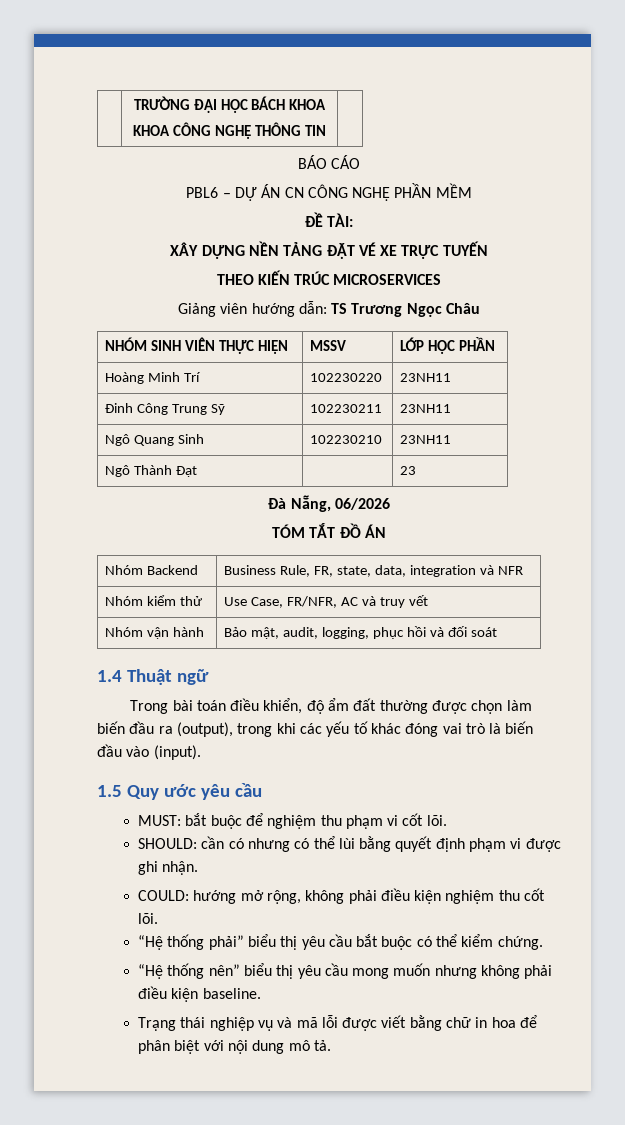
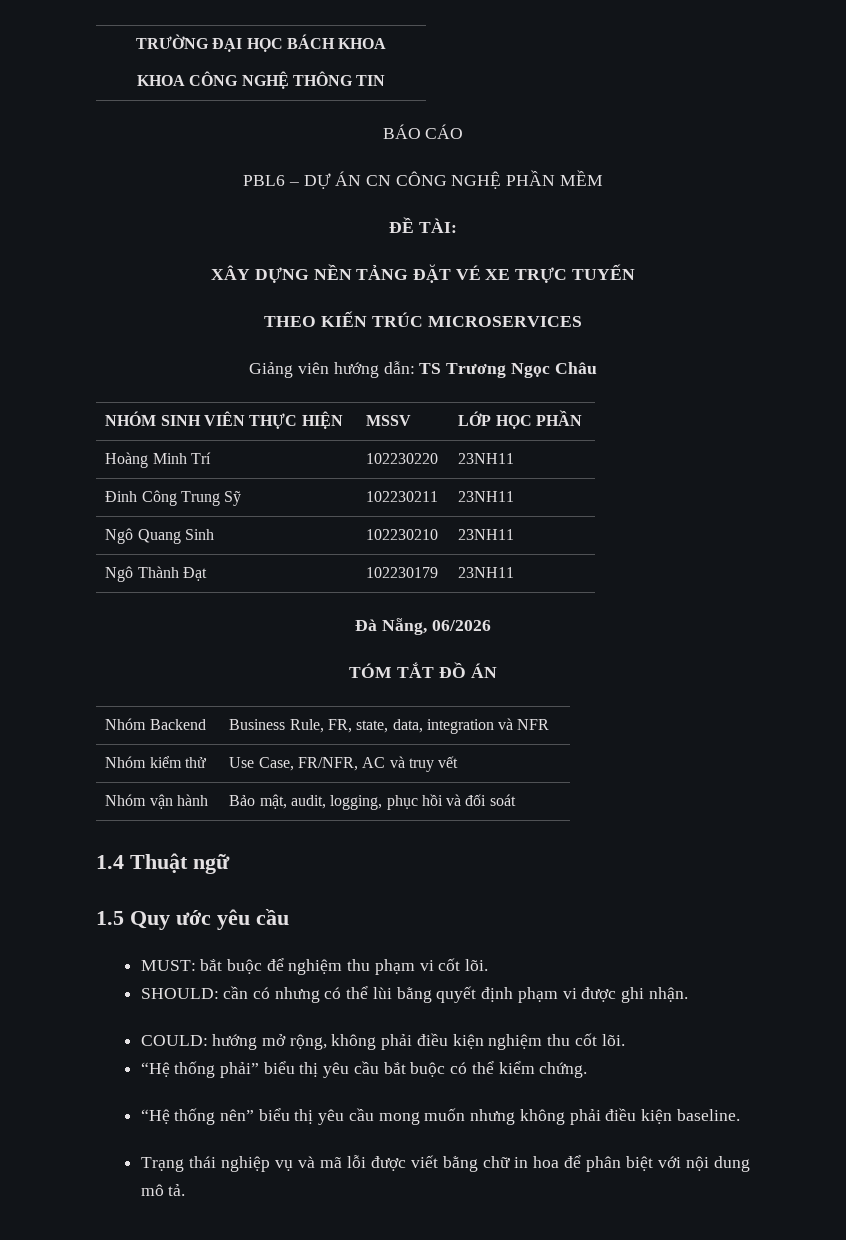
[400,466,417,475] | 23 -> [366,567,439,578] [458,567,515,578] 102230179 | 23NH11
[130,698,532,714] [97,721,534,737] [97,744,201,760] // Trong bài toán điều khiển, độ ẩm đất thường được chọn làm biến đầu ra (output), trong khi các yếu tố khác đóng vai trò là biến đầu vào (input). -> (230, 864) none

